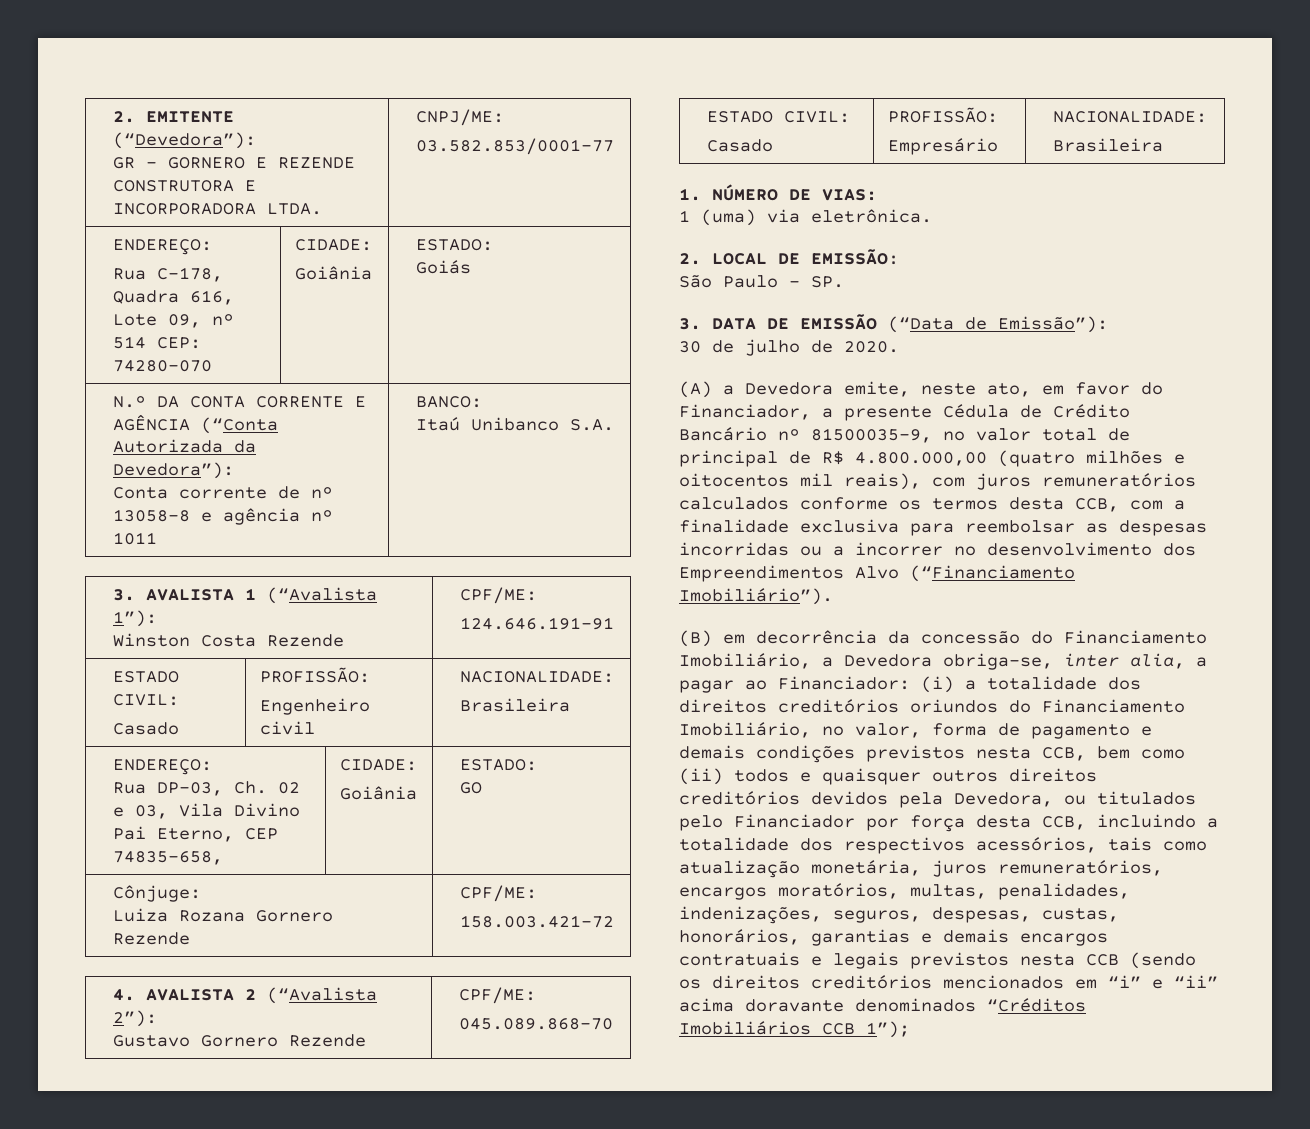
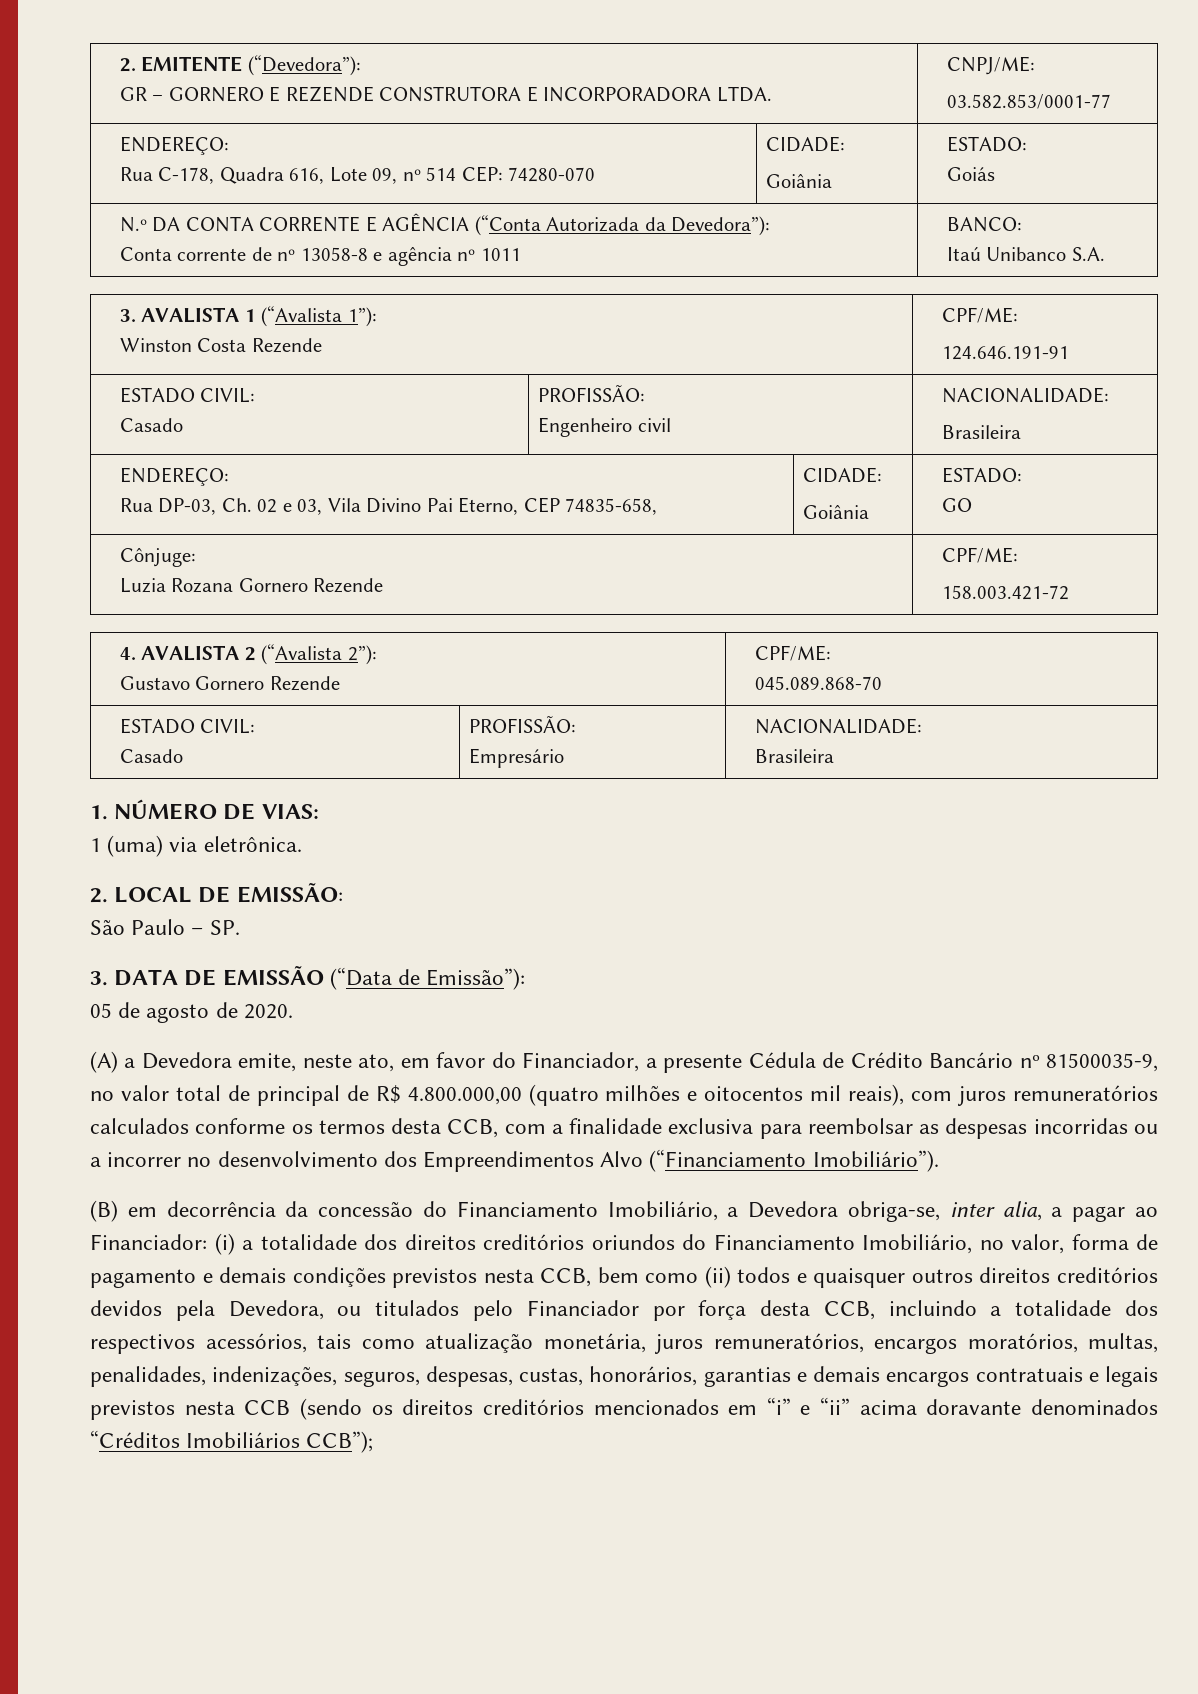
[112,908,168,922] Luiza -> [119,578,166,593] Luzia
[679,339,800,356] 30 de julho -> [90,1002,210,1023] 05 de agosto
[822,1021,910,1038] CCB 1”); -> [306,1431,374,1453] CCB”);

